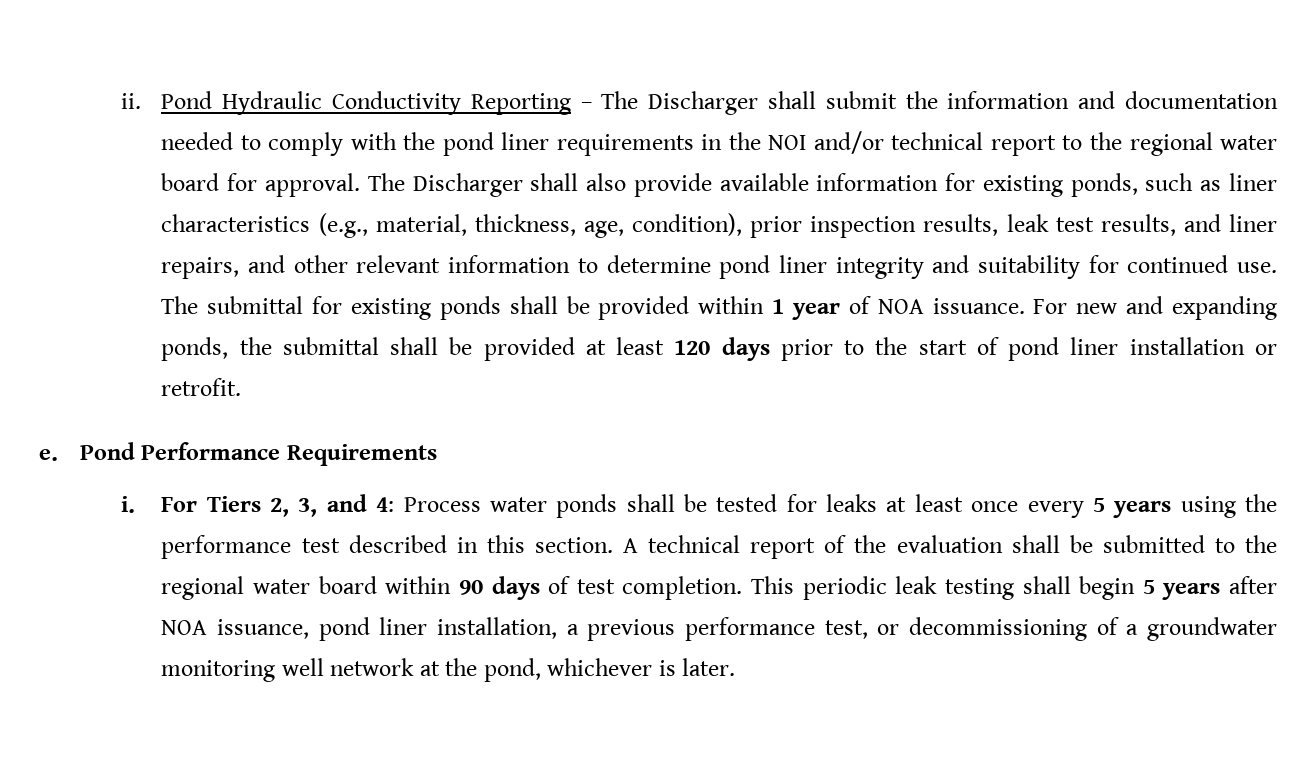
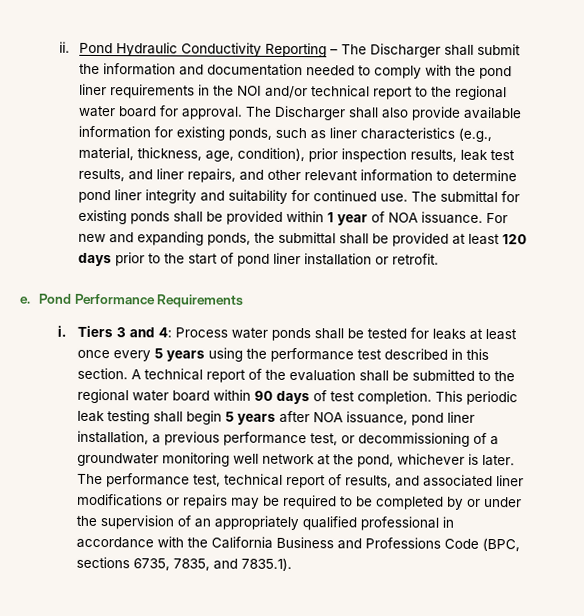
[161,496,318,517] For Tiers 2, 3, -> [76,325,126,338] Tiers 3
(736, 667) none -> [76,473,524,489] [75,493,522,510] [75,515,454,531] [75,536,520,552] [75,556,292,572] The performance test, technical report of results, and associated liner modifications or repairs may be required to be completed by or under the supervision of an appropriately qualified professional in accordance with the California Business and Professions Code (BPC, sections 6735, 7835, and 7835.1).

